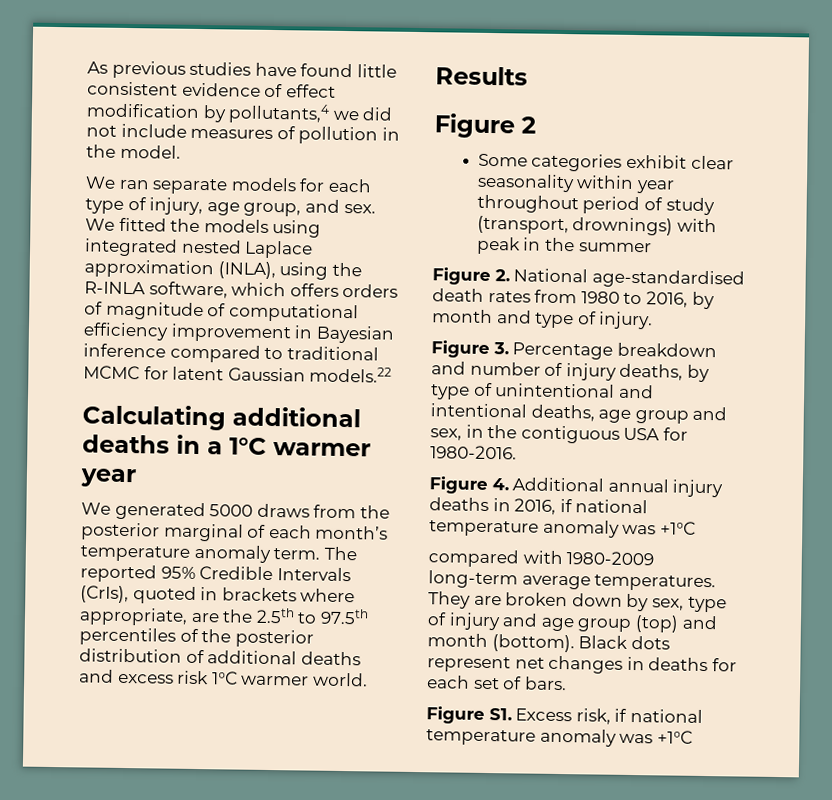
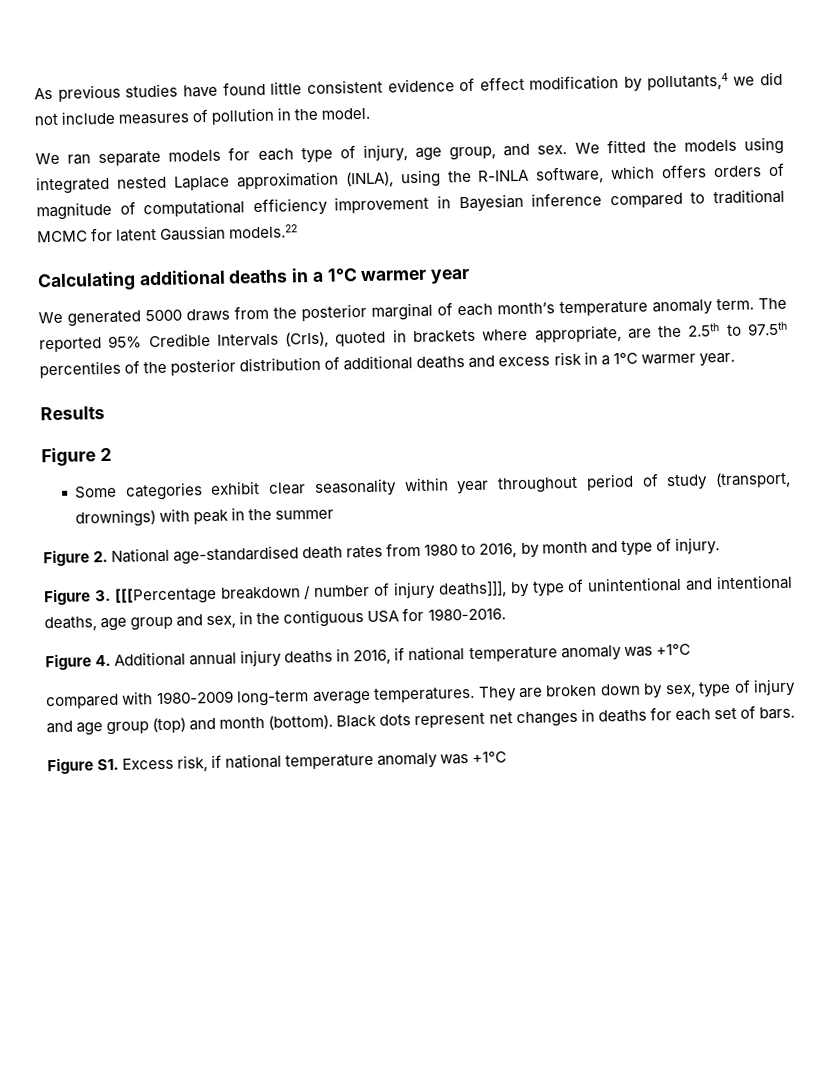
[211,671,368,687] 1°C warmer world. -> [583,351,735,367] in a 1°C warmer year.
[512,342,717,360] [431,361,466,375] Percentage breakdown and -> [114,585,312,605] [[[Percentage breakdown /
[619,363,684,381] deaths, -> [437,581,507,598] deaths]]],

